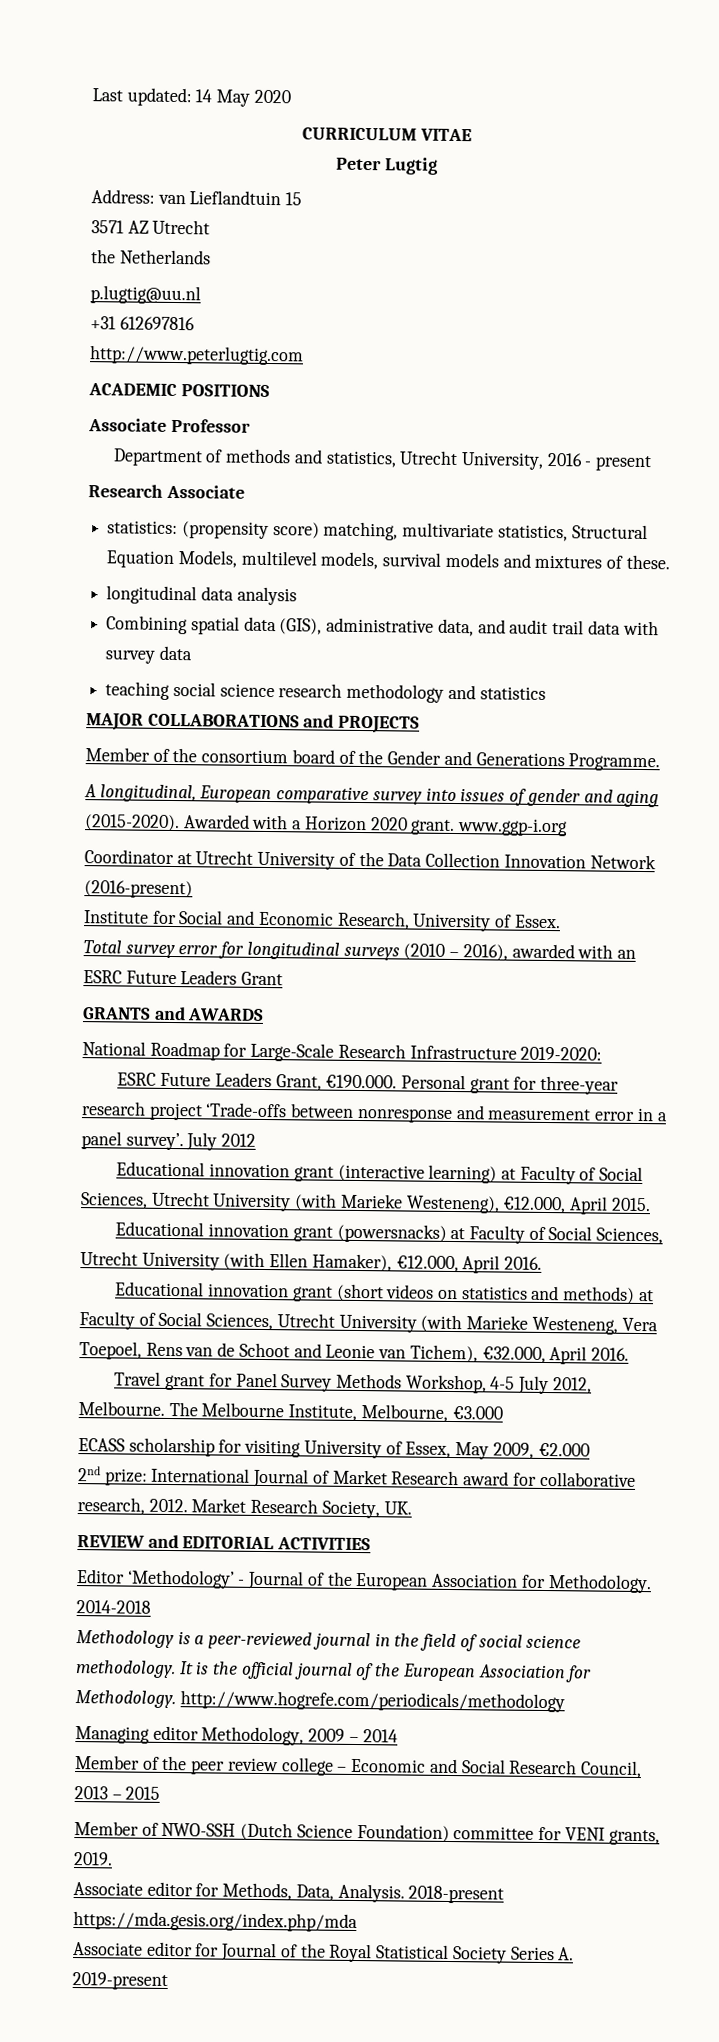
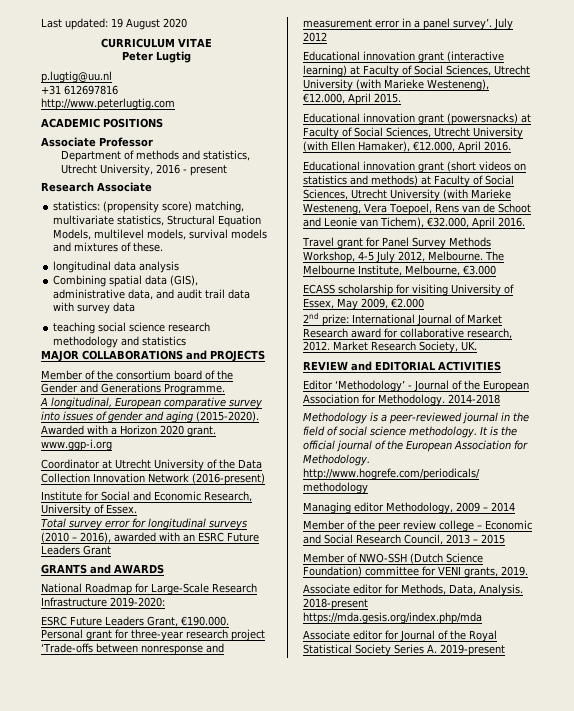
[195,89,251,107] 14 May -> [111,18,160,30] 19 August
[91,189,303,206] [91,219,211,235] [91,249,211,265] // Address: van Lieflandtuin 15 // 3571 AZ Utrecht // the Netherlands -> (191, 57) none

